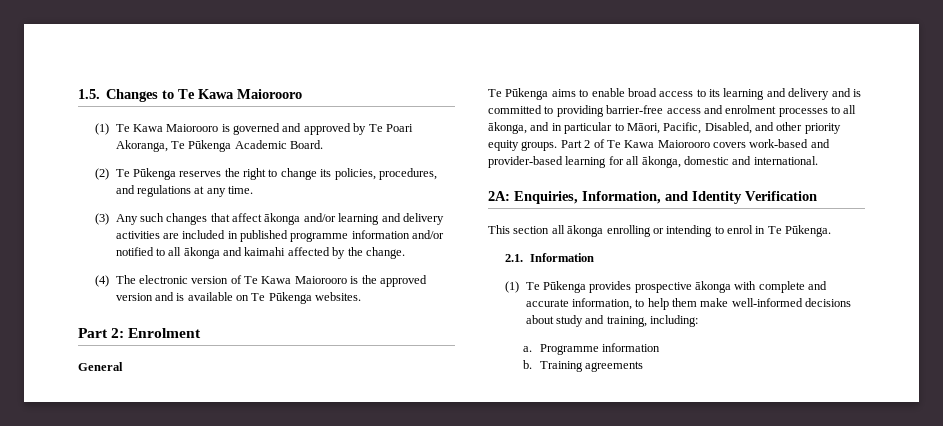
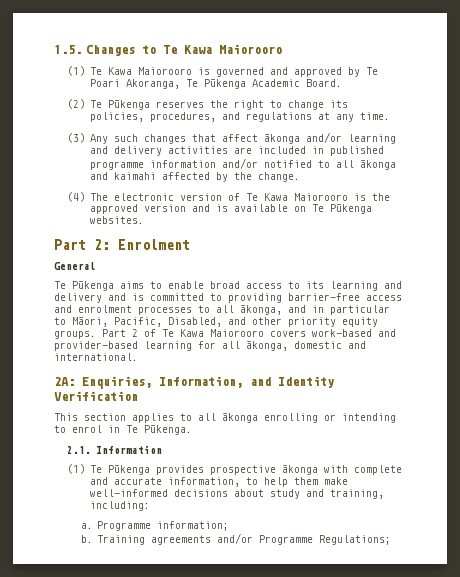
(550, 230) none -> [132,413,192,423] applies to
[602,343,661,352] information -> [156,521,229,531] information;
(644, 366) none -> [216,533,391,545] and/or Programme Regulations;

